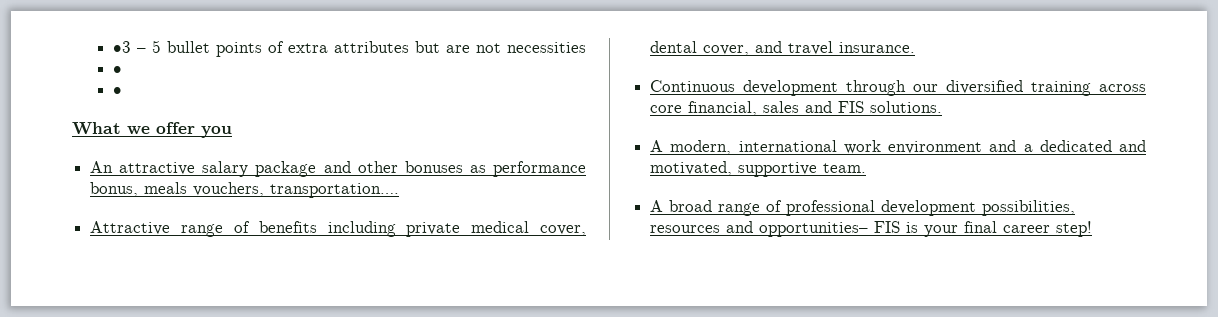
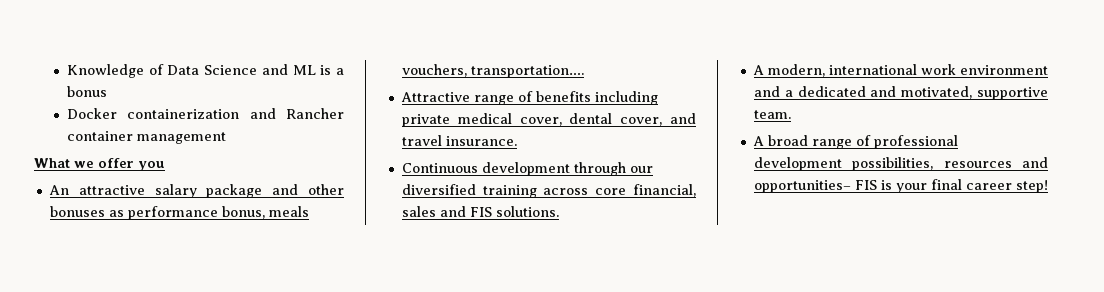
[112,40,586,57] [112,66,122,74] [112,87,122,95] •3 – 5 bullet points of extra attributes but are not necessities // • // • -> [66,64,344,78] [66,86,107,97] [66,108,344,119] [66,131,226,144] Knowledge of Data Science and ML is a bonus // Docker containerization and Rancher container management

